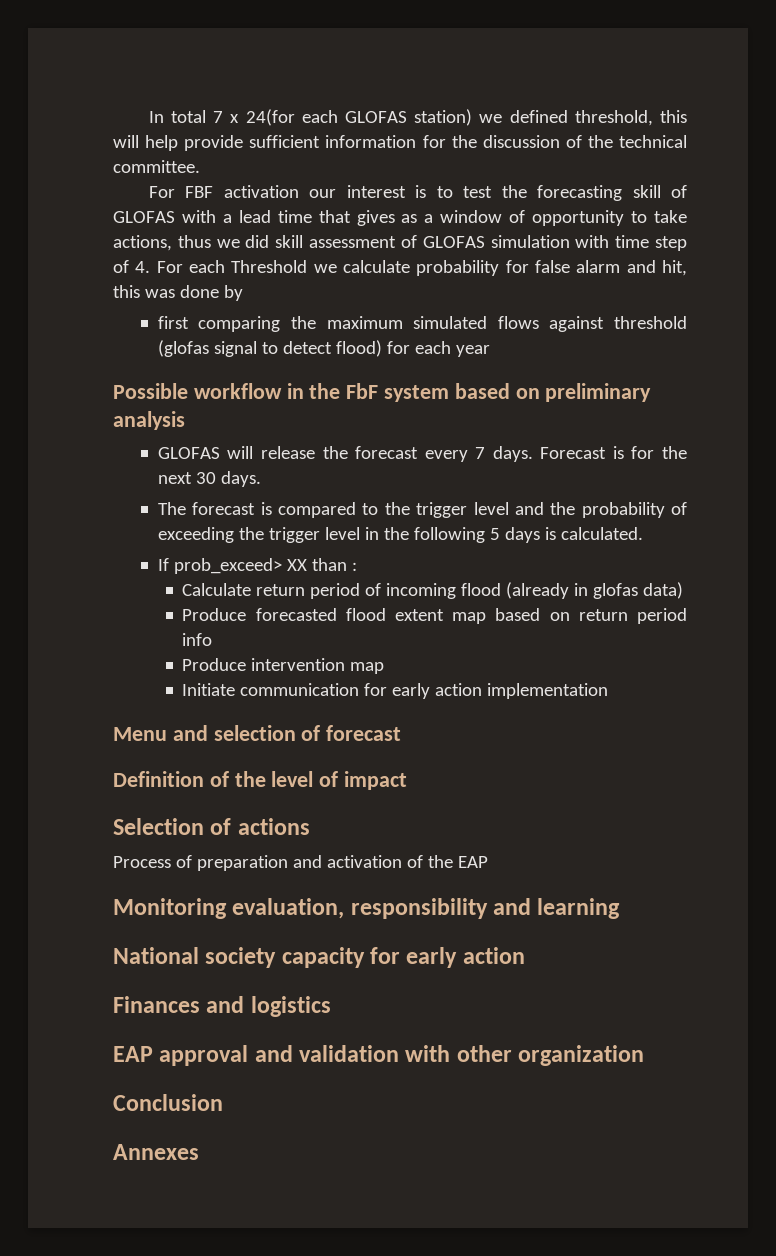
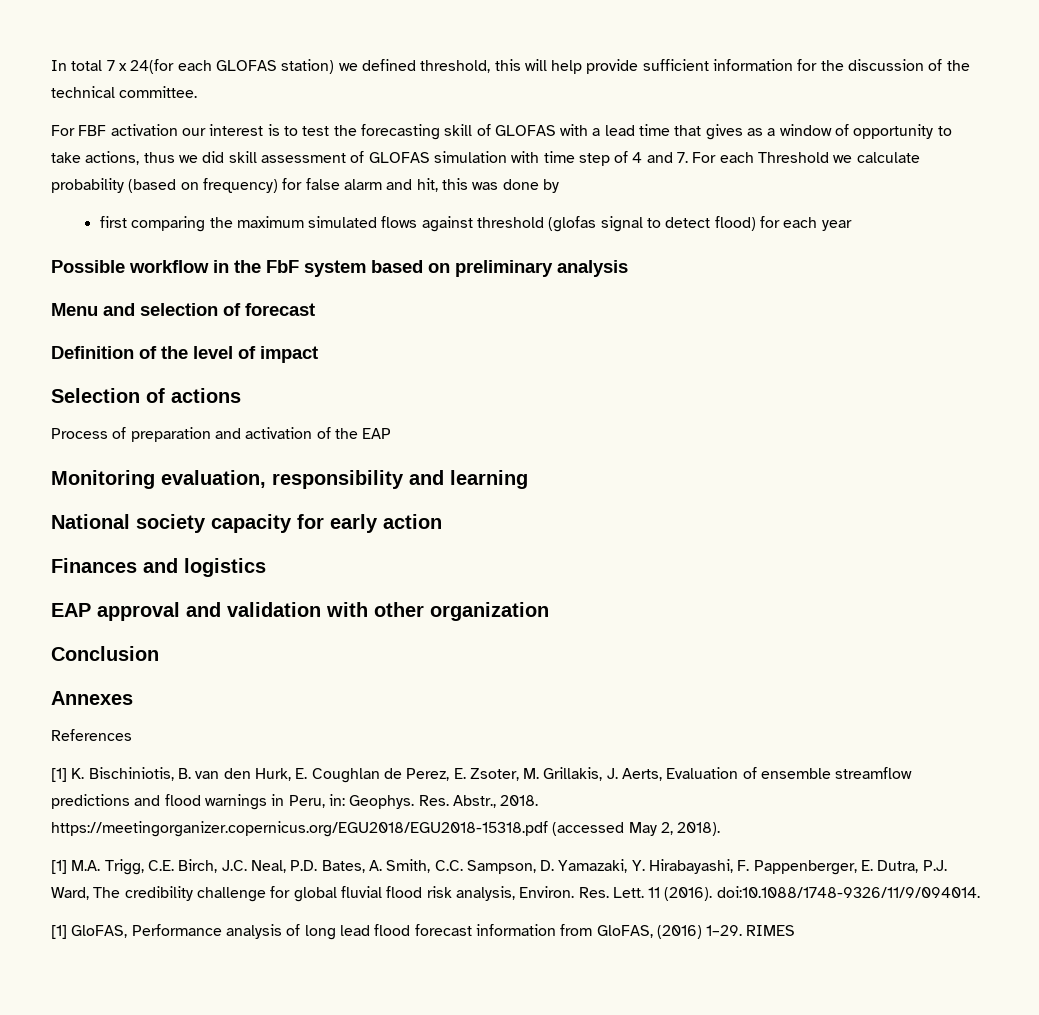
[135,261,151,273] 4. -> [632,152,689,163] 4 and 7.
(500, 268) none -> [128,178,278,193] (based on frequency)
[157,446,687,462] [157,471,261,487] [157,502,687,518] [157,527,643,543] [157,558,357,574] [182,582,684,599] [182,608,688,624] [182,633,213,646] [182,658,385,674] [182,683,609,699] // GLOFAS will release the forecast every 7 days. Forecast is for the next 30 days. // The forecast is compared to the trigger level and the probability of exceeding the trigger level in the following 5 days is calculated. // If prob_exceed> XX than : // Calculate return period of incoming flood (already in glofas data) // Produce forecasted flood extent map based on return period info // Produce intervention map // Initiate communication for early action implementation -> (628, 268) none
(199, 1152) none -> [51,729,132,741] [51,767,913,783] [51,794,539,810] [51,821,721,837] [51,859,947,875] [51,886,980,902] [51,924,796,940] // References // [1] K. Bischiniotis, B. van den Hurk, E. Coughlan de Perez, E. Zsoter, M. Grillakis, J. Aerts, Evaluation of ensemble streamflow predictions and flood warnings in Peru, in: Geophys. Res. Abstr., 2018. https://meetingorganizer.copernicus.org/EGU2018/EGU2018-15318.pdf (accessed May 2, 2018). // [1] M.A. Trigg, C.E. Birch, J.C. Neal, P.D. Bates, A. Smith, C.C. Sampson, D. Yamazaki, Y. Hirabayashi, F. Pappenberger, E. Dutra, P.J. Ward, The credibility challenge for global fluvial flood risk analysis, Environ. Res. Lett. 11 (2016). doi:10.1088/1748-9326/11/9/094014. // [1] GloFAS, Performance analysis of long lead flood forecast information from GloFAS, (2016) 1–29. RIMES

